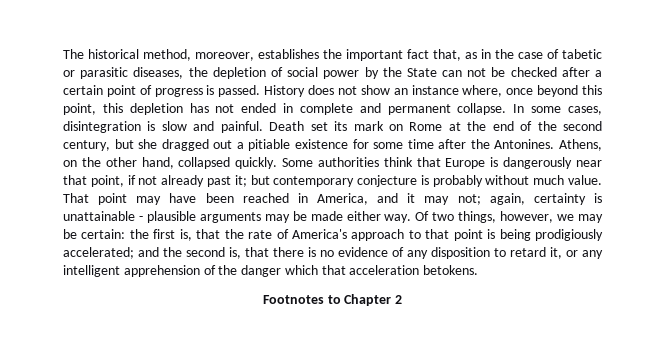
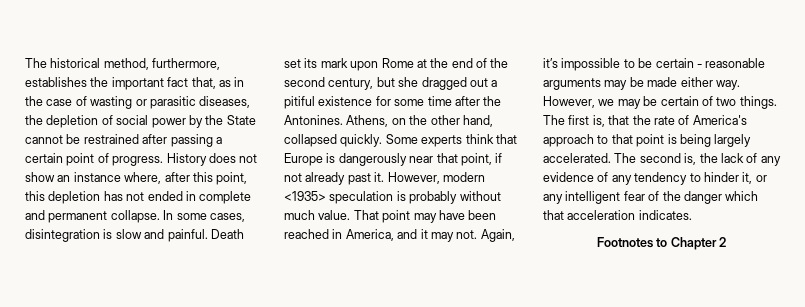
[195,52,254,61] moreover, -> [152,58,221,70] furthermore,
[562,49,602,59] tabetic -> [90,96,133,109] wasting
[442,67,590,77] can not be checked after -> [25,134,213,147] cannot be restrained after passing
[154,85,261,97] progress is passed. -> [112,156,164,166] progress.
[506,85,579,97] once beyond -> [164,172,190,182] after
[388,124,403,131] on -> [350,61,379,71] upon
[248,139,291,151] pitiable -> [284,96,315,109] pitiful
[317,157,379,167] authorities -> [421,135,463,147] experts
[234,175,418,187] it; but contemporary conjecture -> [374,172,485,184] [284,191,394,204] it. However, modern <1935> speculation
[457,193,603,205] [63,211,196,223] not; again, certainty is unattainable - plausible -> [456,229,515,242] [543,58,766,71] not. Again, it’s impossible to be certain - reasonable
[415,211,604,223] [63,229,149,239] Of two things, however, we may be certain: the -> [543,96,777,109] [543,115,565,125] However, we may be certain of two things. The
[535,229,603,241] [63,247,546,259] prodigiously accelerated; and the second is, that there is no evidence of any disposition to retard -> [714,134,752,147] [543,153,781,166] [543,172,739,185] largely accelerated. The second is, the lack of any evidence of any tendency to hinder
[123,265,200,277] apprehension -> [623,191,645,201] fear
[423,265,479,275] betokens. -> [638,210,692,220] indicates.

